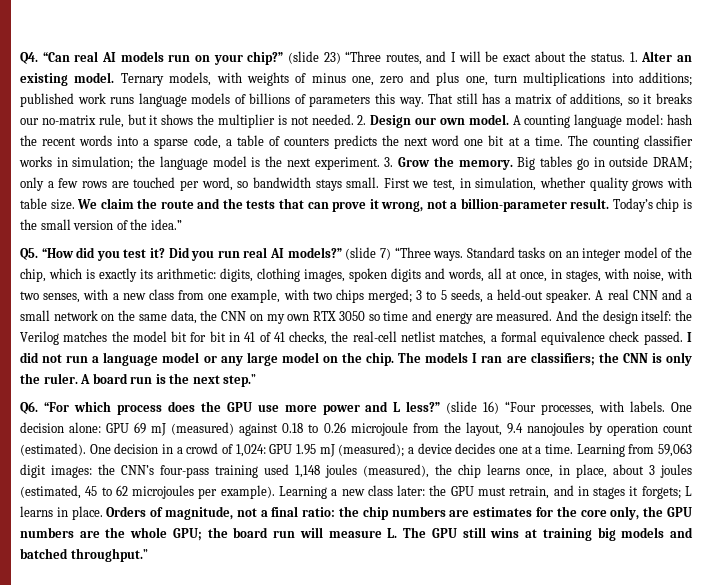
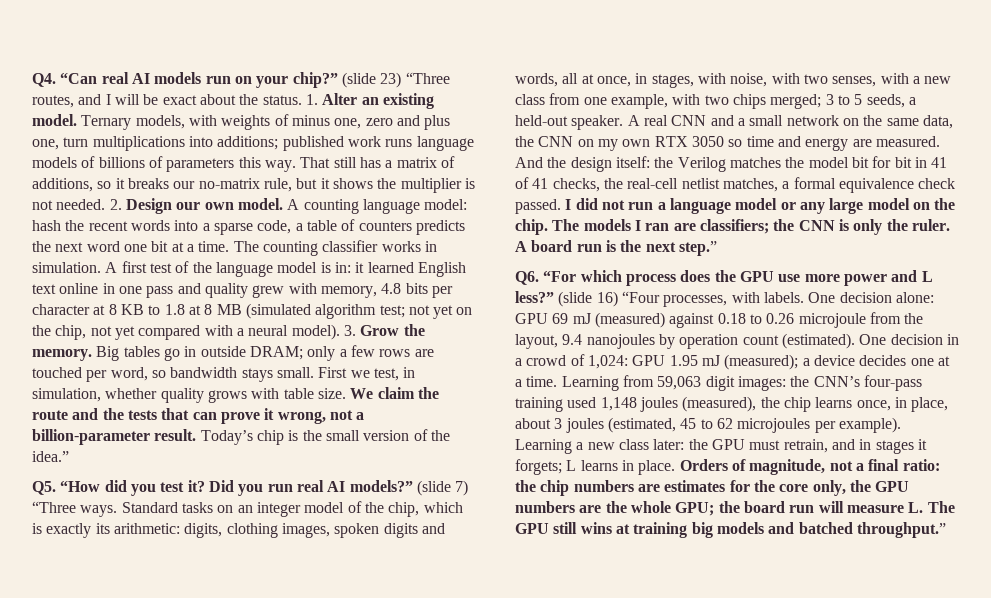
[72,156,380,170] simulation; the language model is the next experiment. -> [32,261,466,277] [32,283,453,298] [32,303,473,319] [32,324,340,340] simulation. A first test of the language model is in: it learned English text online in one pass and quality grew with memory, 4.8 bits per character at 8 KB to 1.8 at 8 MB (simulated algorithm test; not yet on the chip, not yet compared with a neural model).

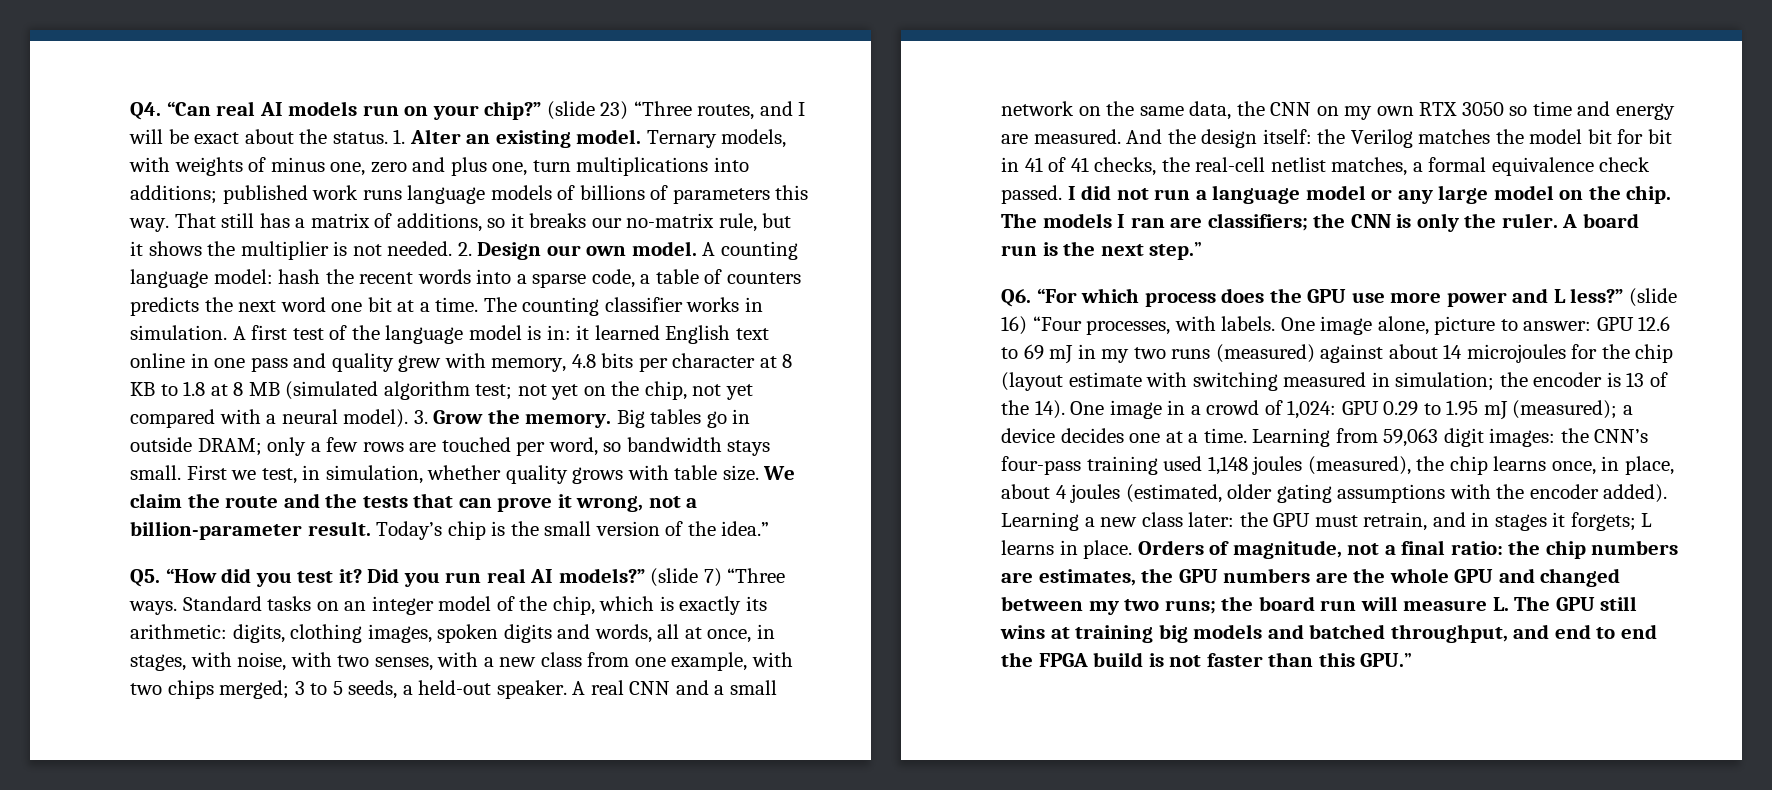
[839,292,934,303] [515,312,924,328] [515,333,943,349] decision alone: GPU 69 mJ (measured) against 0.18 to 0.26 microjoule from the layout, 9.4 nanojoules by operation count (estimated). One decision -> [1320,316,1671,335] [1001,344,1674,364] [1001,372,1668,391] [1001,400,1162,419] image alone, picture to answer: GPU 12.6 to 69 mJ in my two runs (measured) against about 14 microjoules for the chip (layout estimate with switching measured in simulation; the encoder is 13 of the 14). One image
(666, 360) none -> [1383,401,1441,416] 0.29 to
[554,418,563,429] 3 -> [1055,485,1067,499] 4
[680,417,901,433] 45 to 62 microjoules per example). -> [1227,484,1668,503] older gating assumptions with the encoder added).
[664,480,846,496] estimates for the core only, -> [1038,569,1136,586] estimates,
[675,502,715,516] GPU; -> [1454,568,1621,587] [1001,596,1216,615] GPU and changed between my two runs;
[856,522,946,538] throughput.” -> [1390,624,1657,643] [1001,652,1413,667] throughput, and end to end the FPGA build is not faster than this GPU.”

